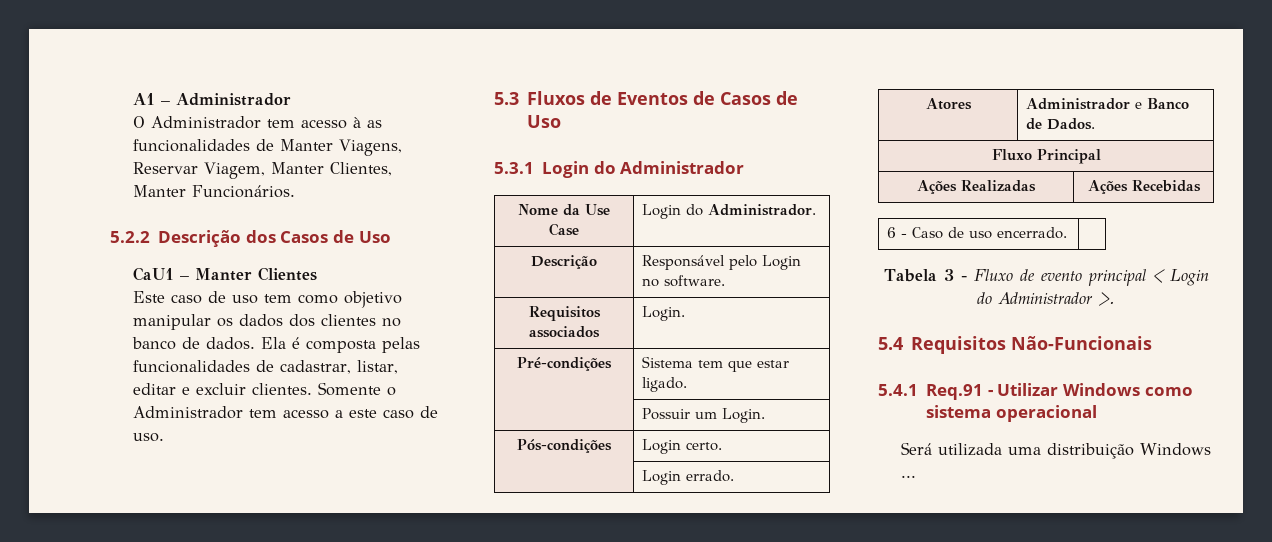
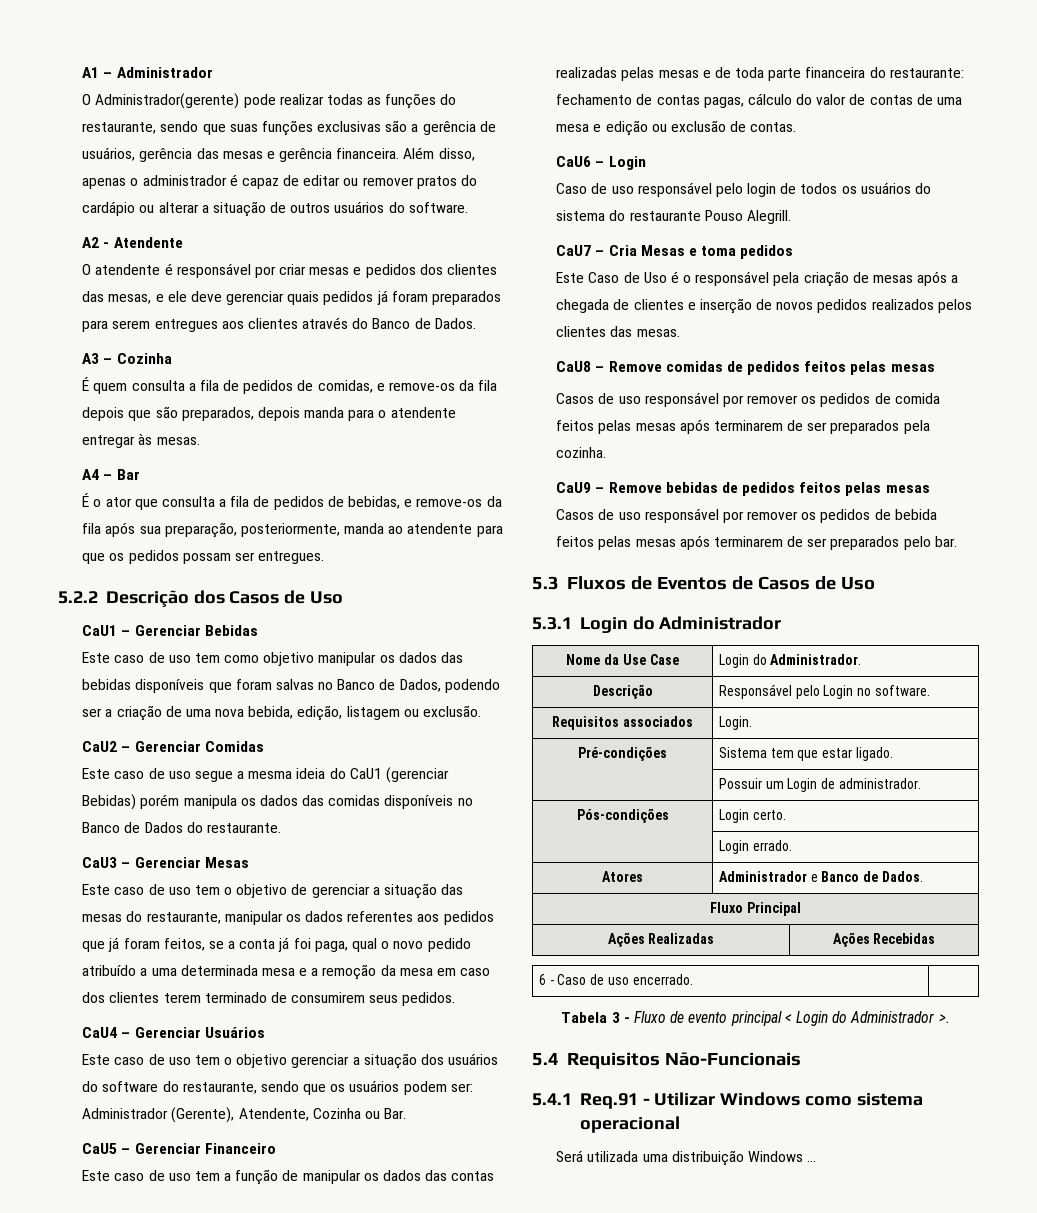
[151,116,383,129] [133,139,403,156] [133,162,393,179] [133,185,296,198] Administrador tem acesso à as funcionalidades de Manter Viagens, Reservar Viagem, Manter Clientes, Manter Funcionários. -> [95,93,457,109] [82,120,496,136] [82,147,475,162] [82,174,478,189] [82,201,468,217] [82,237,183,248] [82,263,498,278] [82,290,502,305] [82,317,476,332] [82,353,172,364] [82,377,498,394] [82,406,456,421] [82,433,200,448] [82,469,140,480] [82,493,502,510] [82,522,503,538] [82,550,325,564] Administrador(gerente) pode realizar todas as funções do restaurante, sendo que suas funções exclusivas são a gerência de usuários, gerência das mesas e gerência financeira. Além disso, apenas o administrador é capaz de editar ou remover pratos do cardápio ou alterar a situação de outros usuários do software. // A2 - Atendente // O atendente é responsável por criar mesas e pedidos dos clientes das mesas, e ele deve gerenciar quais pedidos já foram preparados para serem entregues aos clientes através do Banco de Dados. // A3 – Cozinha // É quem consulta a fila de pedidos de comidas, e remove-os da fila depois que são preparados, depois manda para o atendente entregar às mesas. // A4 – Bar // É o ator que consulta a fila de pedidos de bebidas, e remove-os da fila após sua preparação, posteriormente, manda ao atendente para que os pedidos possam ser entregues.
[195,267,318,281] Manter Clientes -> [134,625,258,636] Gerenciar Bebidas
[289,314,402,327] [132,337,421,353] [133,360,399,374] [133,382,397,396] [133,406,439,419] [133,433,165,442] dos clientes no banco de dados. Ela é composta pelas funcionalidades de cadastrar, listar, editar e excluir clientes. Somente o Administrador tem acesso a este caso de uso. -> [441,652,464,663] [82,679,500,693] [82,705,482,721] [82,741,264,752] [82,767,450,783] [82,794,473,810] [82,822,281,833] [82,857,249,868] [82,883,464,899] [82,911,494,925] [82,937,471,952] [82,964,491,980] [82,992,456,1006] [82,1027,265,1038] [82,1053,499,1069] [82,1080,473,1095] [82,1107,407,1123] [82,1143,276,1154] [82,1169,495,1185] [556,67,964,81] [556,93,963,108] [556,120,797,136] [556,156,646,170] [556,182,932,197] [556,210,791,224] [556,245,794,259] [556,271,959,287] [556,298,972,314] [556,326,680,337] [556,361,935,375] [556,392,940,407] [556,419,930,434] [556,447,607,458] [556,482,930,496] [556,508,937,523] [556,535,957,550] das bebidas disponíveis que foram salvas no Banco de Dados, podendo ser a criação de uma nova bebida, edição, listagem ou exclusão. // CaU2 – Gerenciar Comidas // Este caso de uso segue a mesma ideia do CaU1 (gerenciar Bebidas) porém manipula os dados das comidas disponíveis no Banco de Dados do restaurante. // CaU3 – Gerenciar Mesas // Este caso de uso tem o objetivo de gerenciar a situação das mesas do restaurante, manipular os dados referentes aos pedidos que já foram feitos, se a conta já foi paga, qual o novo pedido atribuído a uma determinada mesa e a remoção da mesa em caso dos clientes terem terminado de consumirem seus pedidos. // CaU4 – Gerenciar Usuários // Este caso de uso tem o objetivo gerenciar a situação dos usuários do software do restaurante, sendo que os usuários podem ser: Administrador (Gerente), Atendente, Cozinha ou Bar. // CaU5 – Gerenciar Financeiro // Este caso de uso tem a função de manipular os dados das contas realizadas pelas mesas e de toda parte financeira do restaurante: fechamento de contas pagas, cálculo do valor de contas de uma mesa e edição ou exclusão de contas. // CaU6 – Login // Caso de uso responsável pelo login de todos os usuários do sistema do restaurante Pouso Alegrill. // CaU7 – Cria Mesas e toma pedidos // Este Caso de Uso é o responsável pela criação de mesas após a chegada de clientes e inserção de novos pedidos realizados pelos clientes das mesas. // CaU8 – Remove comidas de pedidos feitos pelas mesas // Casos de uso responsável por remover os pedidos de comida feitos pelas mesas após terminarem de ser preparados pela cozinha. // CaU9 – Remove bebidas de pedidos feitos pelas mesas // Casos de uso responsável por remover os pedidos de bebida feitos pelas mesas após terminarem de ser preparados pelo bar.
[722,408,766,423] Login. -> [787,778,922,792] Login de administrador.

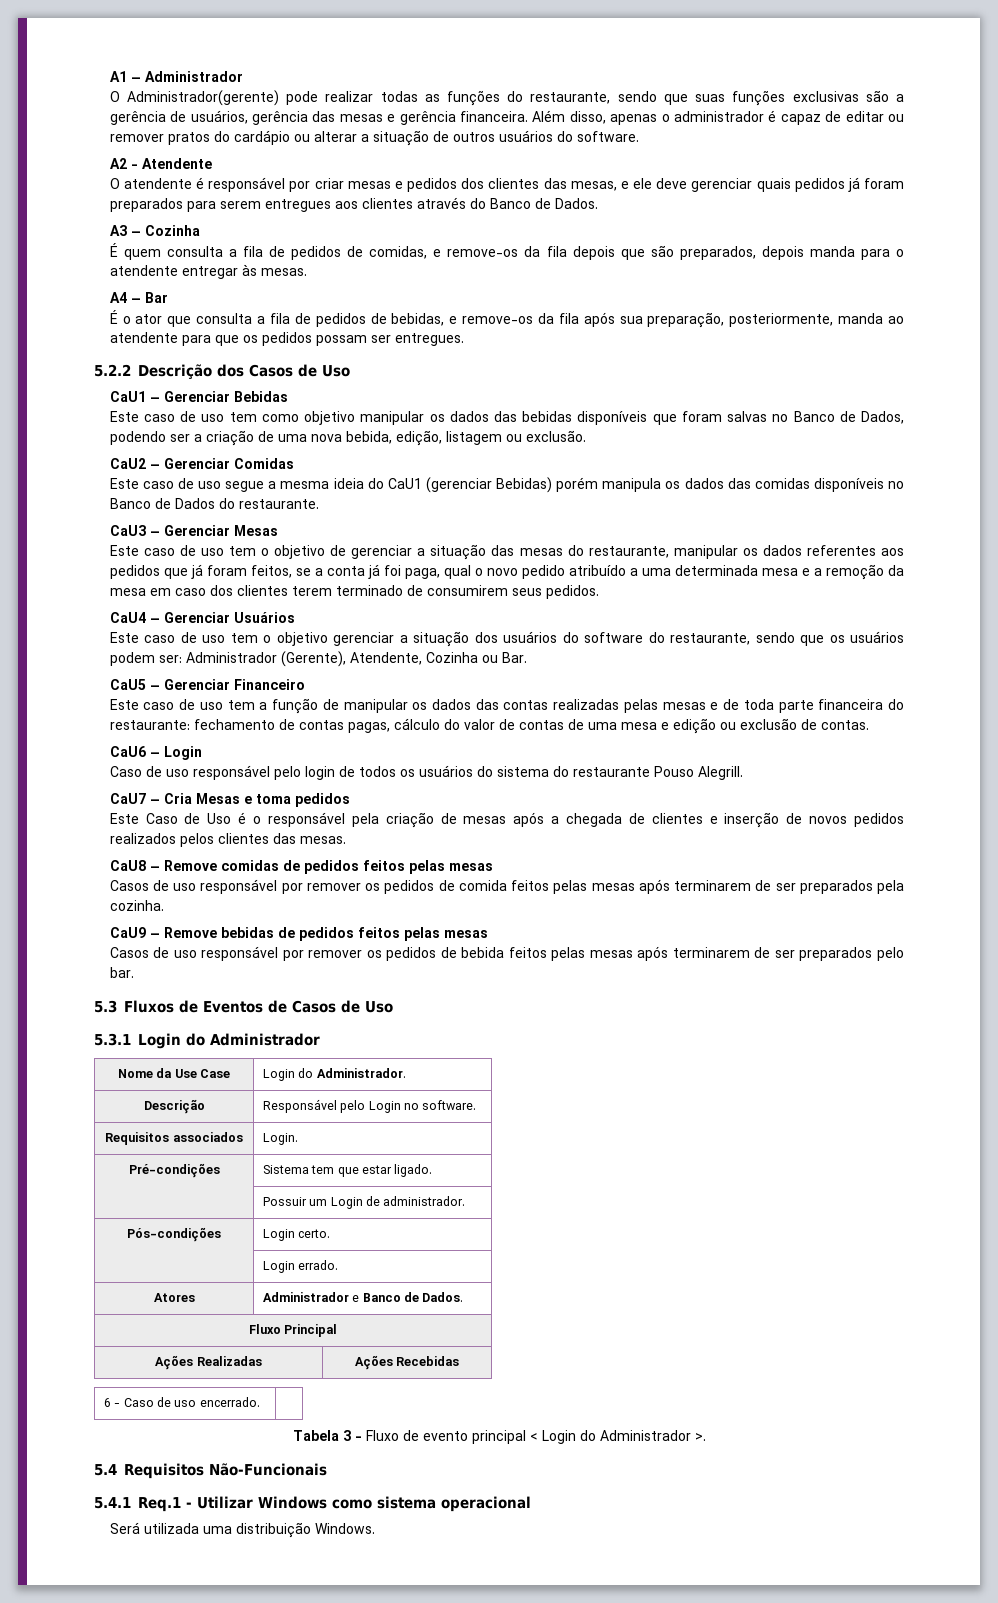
[579,1093,638,1109] Req.91 -> [138,1497,181,1512] Req.1
[747,1151,817,1162] Windows ... -> [314,1523,375,1534] Windows.

